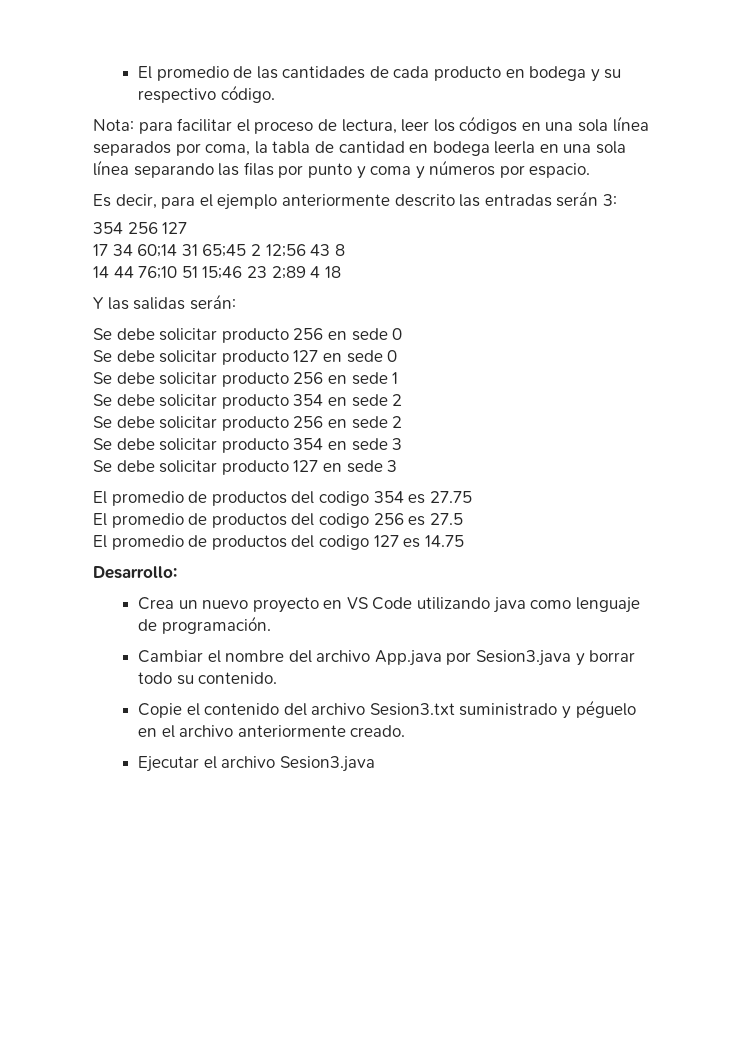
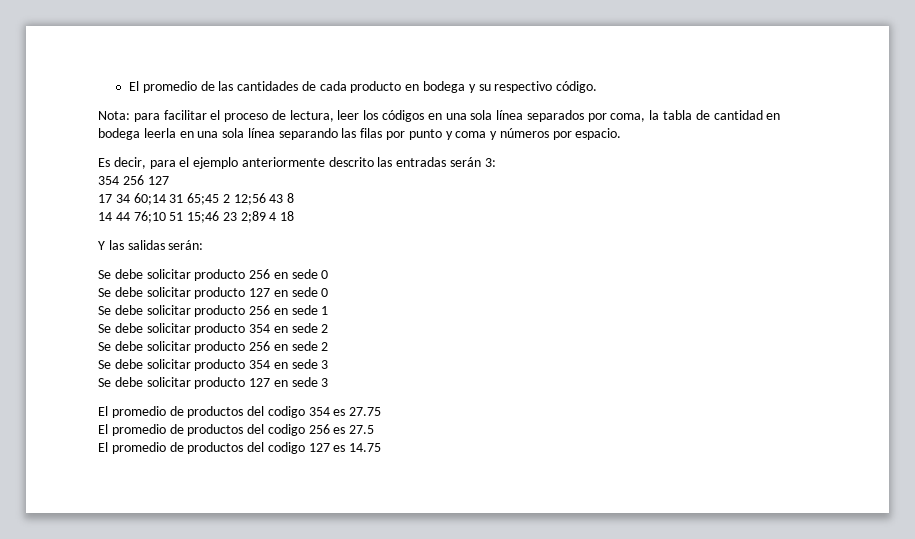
[93,566,177,579] [137,597,640,613] [137,616,271,634] [137,650,636,666] [137,672,278,685] [137,700,636,719] [137,725,406,738] [137,756,375,772] // Desarrollo: // Crea un nuevo proyecto en VS Code utilizando java como lenguaje de programación. // Cambiar el nombre del archivo App.java por Sesion3.java y borrar todo su contenido. // Copie el contenido del archivo Sesion3.txt suministrado y péguelo en el archivo anteriormente creado. // Ejecutar el archivo Sesion3.java -> (382, 447) none

